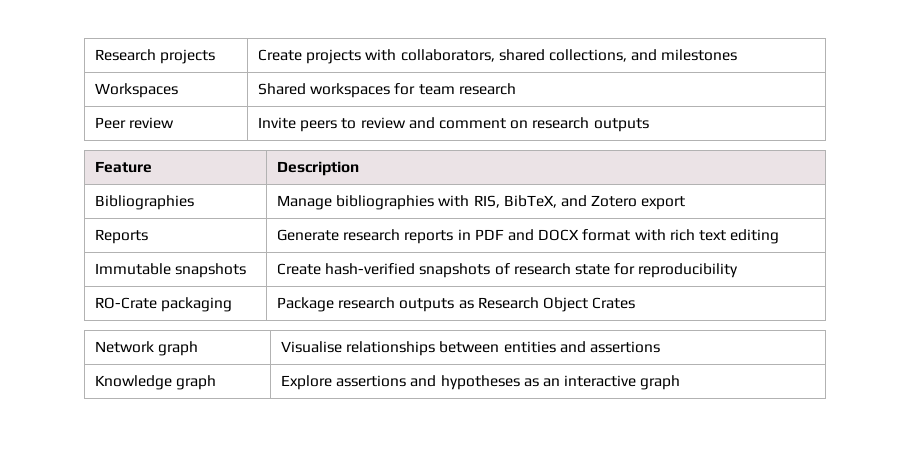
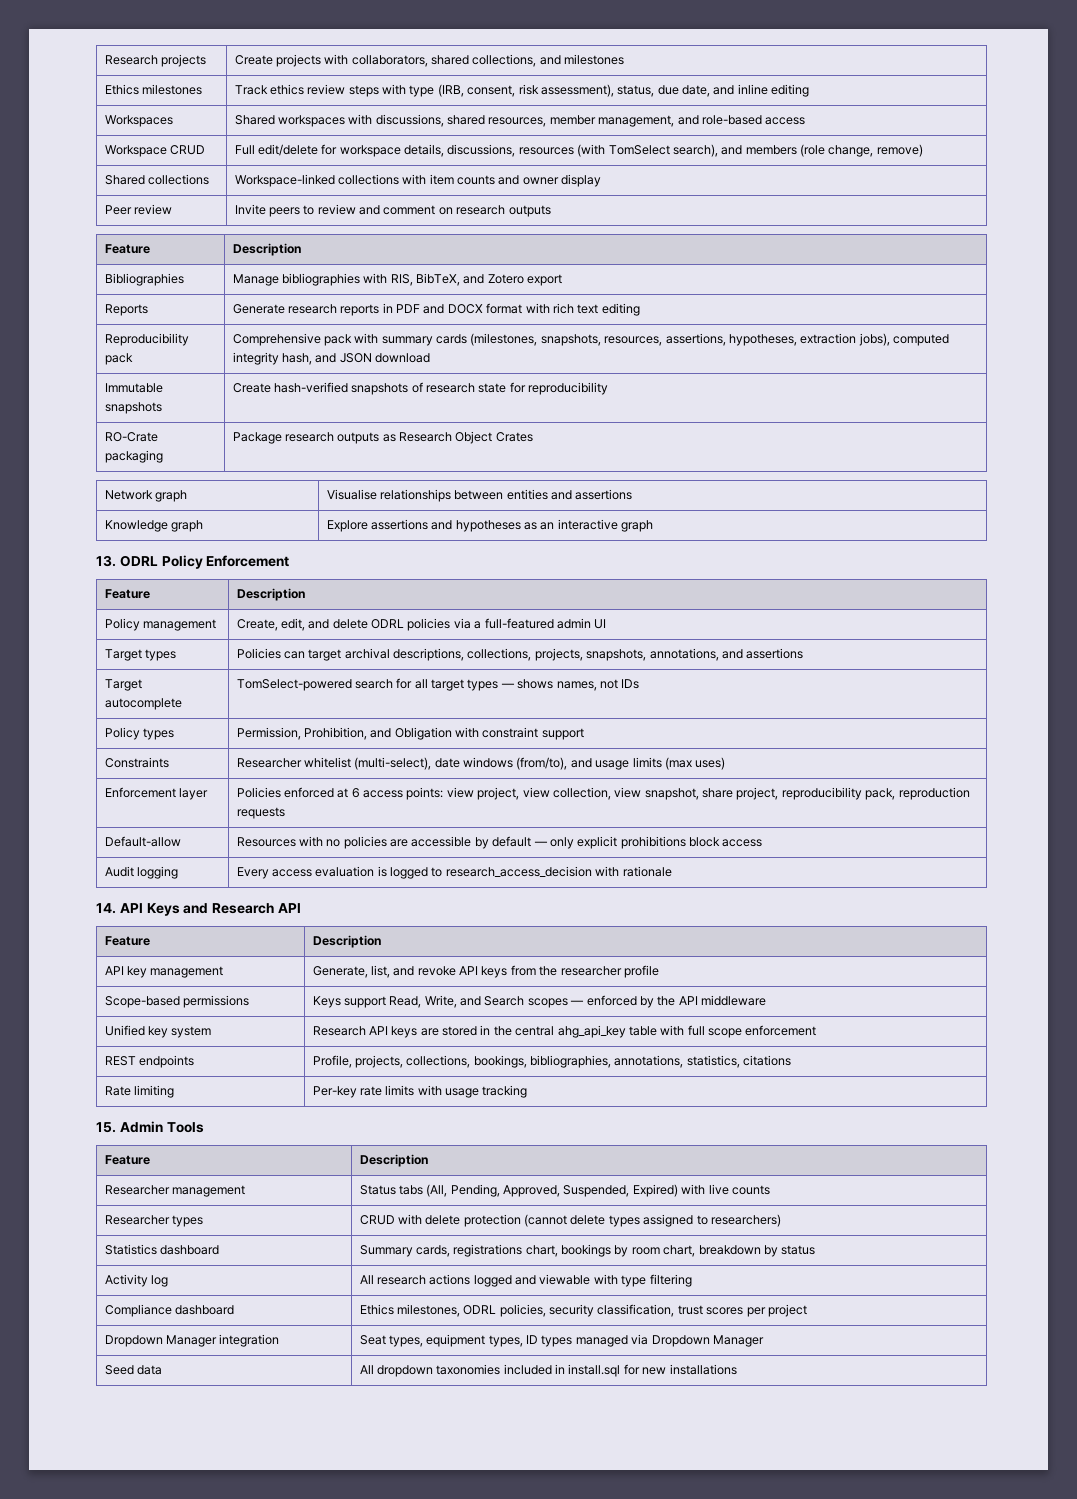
[95,83,179,98] [258,83,516,98] Workspaces | Shared workspaces for team research -> [104,84,202,95] [234,84,810,97] [104,115,173,127] [234,114,806,127] [104,145,205,157] [234,144,923,157] [104,174,209,185] [234,174,602,187] Ethics milestones | Track ethics review steps with type (IRB, consent, risk assessment), status, due date, and inline editing // Workspaces | Shared workspaces with discussions, shared resources, member management, and role-based access // Workspace CRUD | Full edit/delete for workspace details, discussions, resources (with TomSelect search), and members (role change, remove) // Shared collections | Workspace-linked collections with item counts and owner display
(780, 236) none -> [104,333,189,346] [104,353,133,365] [232,333,950,346] [232,352,431,365] // Reproducibility pack | Comprehensive pack with summary cards (milestones, snapshots, resources, assertions, hypotheses, extraction jobs), computed integrity hash, and JSON download
(681, 382) none -> [96,555,290,569] [104,589,150,599] [236,588,305,601] [104,618,216,631] [236,618,607,631] [104,649,176,661] [236,648,804,661] [104,679,142,691] [104,698,182,710] [236,678,640,691] [104,727,174,740] [236,727,584,740] [104,757,169,768] [236,757,726,770] [104,787,208,800] [236,787,970,800] [236,807,285,819] [104,836,181,847] [236,836,763,849] [104,866,178,879] [236,866,672,879] [96,903,301,916] [104,936,150,946] [312,935,381,948] [104,966,224,978] [312,965,659,978] [104,995,249,1008] [312,995,767,1008] [104,1025,212,1038] [312,1025,817,1038] [104,1055,194,1068] [312,1055,792,1068] [104,1085,174,1098] [312,1085,528,1098] [96,1121,204,1133] [104,1155,150,1165] [359,1154,428,1167] [104,1185,245,1197] [359,1184,770,1197] [104,1215,203,1227] [359,1214,781,1227] [104,1244,219,1255] [359,1244,816,1257] [104,1274,168,1287] [359,1274,692,1287] [104,1304,234,1317] [359,1304,807,1317] [104,1334,280,1347] [359,1334,764,1347] [104,1365,162,1375] [359,1364,737,1377] // 13. ODRL Policy Enforcement // Feature | Description // Policy management | Create, edit, and delete ODRL policies via a full-featured admin UI // Target types | Policies can target archival descriptions, collections, projects, snapshots, annotations, and assertions // Target autocomplete | TomSelect-powered search for all target types — shows names, not IDs // Policy types | Permission, Prohibition, and Obligation with constraint support // Constraints | Researcher whitelist (multi-select), date windows (from/to), and usage limits (max uses) // Enforcement layer | Policies enforced at 6 access points: view project, view collection, view snapshot, share project, reproducibility pack, reproduction requests // Default-allow | Resources with no policies are accessible by default — only explicit prohibitions block access // Audit logging | Every access evaluation is logged to research_access_decision with rationale // 14. API Keys and Research API // Feature | Description // API key management | Generate, list, and revoke API keys from the researcher profile // Scope-based permissions | Keys support Read, Write, and Search scopes — enforced by the API middleware // Unified key system | Research API keys are stored in the central ahg_api_key table with full scope enforcement // REST endpoints | Profile, projects, collections, bookings, bibliographies, annotations, statistics, citations // Rate limiting | Per-key rate limits with usage tracking // 15. Admin Tools // Feature | Description // Researcher management | Status tabs (All, Pending, Approved, Suspended, Expired) with live counts // Researcher types | CRUD with delete protection (cannot delete types assigned to researchers) // Statistics dashboard | Summary cards, registrations chart, bookings by room chart, breakdown by status // Activity log | All research actions logged and viewable with type filtering // Compliance dashboard | Ethics milestones, ODRL policies, security classification, trust scores per project // Dropdown Manager integration | Seat types, equipment types, ID types managed via Dropdown Manager // Seed data | All dropdown taxonomies included in install.sql for new installations

